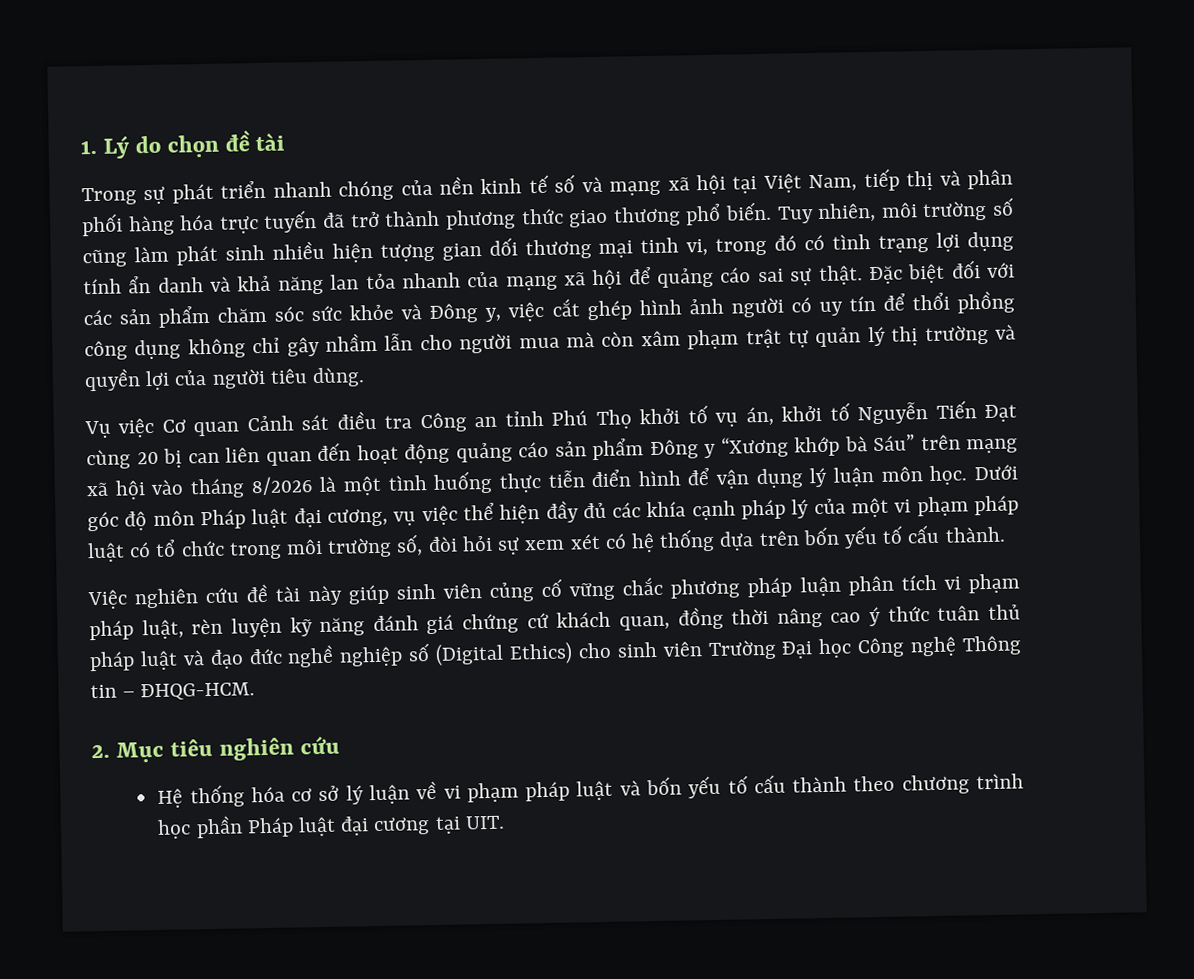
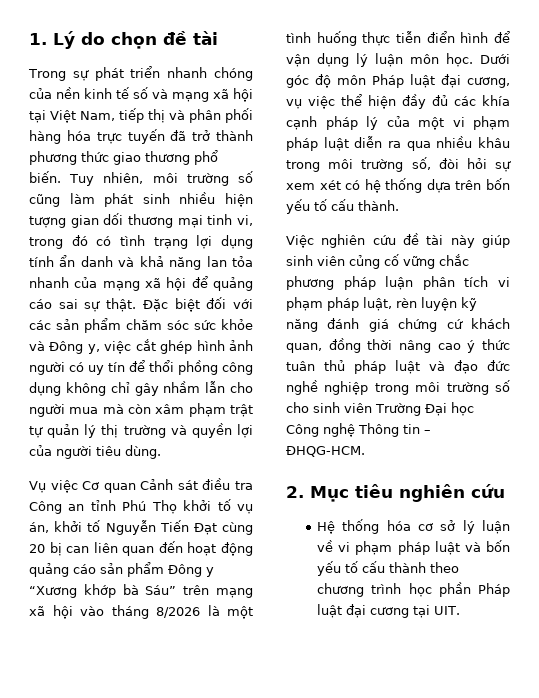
[129,539,225,558] có tổ chức -> [354,136,510,151] diễn ra qua nhiều khâu
[408,641,573,666] số (Digital Ethics) -> [374,380,510,395] trong môi trường số

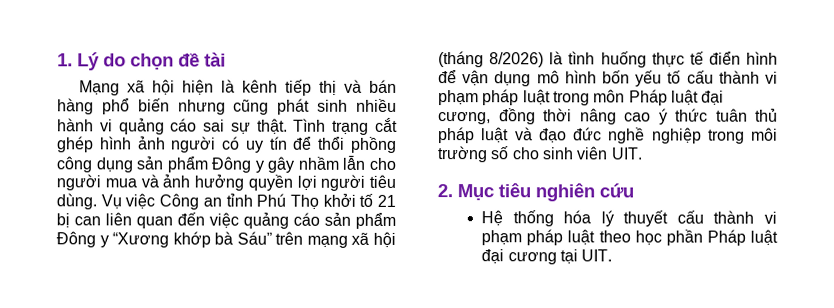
[28,66,253,81] [29,87,253,102] [29,108,253,123] [29,129,254,144] [29,150,218,165] [29,171,253,186] [29,192,253,207] [29,213,253,228] [29,235,253,249] [29,255,253,270] [29,276,208,291] Trong sự phát triển nhanh chóng của nền kinh tế số và mạng xã hội tại Việt Nam, tiếp thị và phân phối hàng hóa trực tuyến đã trở thành phương thức giao thương phổ biến. Tuy nhiên, môi trường số cũng làm phát sinh nhiều hiện tượng gian dối thương mại tinh vi, trong đó có tình trạng lợi dụng tính ẩn danh và khả năng lan tỏa nhanh của mạng xã hội để -> [79,79,398,96] [57,98,397,115] [57,118,113,132] Mạng xã hội hiện là kênh tiếp thị và bán hàng phổ biến nhưng cũng phát sinh nhiều hành vi
[142,297,253,312] [29,318,253,333] [29,341,132,354] Đặc biệt đối với các sản phẩm chăm sóc sức khỏe và Đông y, việc -> [293,118,370,135] Tình trạng
[65,382,130,396] không chỉ -> [136,156,264,173] sản phẩm Đông y
[102,403,253,417] [29,424,187,438] mà còn xâm phạm trật tự quản lý thị trường và -> [140,174,244,191] và ảnh hưởng
[29,445,52,456] của -> (317, 183) none
(161, 452) // -> (97, 201) none
[82,478,254,493] Cơ quan Cảnh sát điều tra -> (156, 201) none
[236,504,253,514] [29,520,253,535] [29,544,45,553] vụ án, khởi tố Nguyễn Tiến Đạt cùng 20 -> [376,194,396,207] 21
[187,542,254,556] hoạt động -> [209,212,239,229] việc
[80,605,253,619] vào tháng 8/2026 là một -> [438,51,564,68] (tháng 8/2026) là
[396,31,421,43] tiễn -> [689,51,704,65] tế
[356,53,510,67] [286,74,331,88] lý luận môn học. Dưới góc độ -> [536,70,778,87] [438,89,590,106] mô hình bốn yếu tố cấu thành vi phạm pháp luật trong
[286,94,510,109] [286,116,510,130] [286,136,510,151] [286,157,511,172] [286,178,510,193] [286,199,399,214] [286,233,510,248] [286,254,469,269] [286,276,510,290] [286,297,477,311] [286,318,510,332] [286,343,322,353] vụ việc thể hiện đầy đủ các khía cạnh pháp lý của một vi phạm pháp luật diễn ra qua nhiều khâu trong môi trường số, đòi hỏi sự xem xét có hệ thống dựa trên bốn yếu tố cấu thành. // Việc nghiên cứu đề tài này giúp sinh viên củng cố vững chắc phương pháp luận phân tích vi phạm pháp luật, rèn luyện kỹ năng đánh giá chứng cứ khách quan, -> (491, 118) none
[375,402,474,416] [286,423,431,437] [286,446,365,457] Trường Đại học Công nghệ Thông tin – ĐHQG-HCM. -> [610,147,643,160] UIT.
[418,520,510,534] [317,540,510,555] [317,561,460,576] [317,583,402,597] cơ sở lý luận về vi phạm pháp luật và bốn yếu tố cấu thành theo chương trình -> [600,210,777,227] [481,229,631,246] lý thuyết cấu thành vi phạm pháp luật theo

